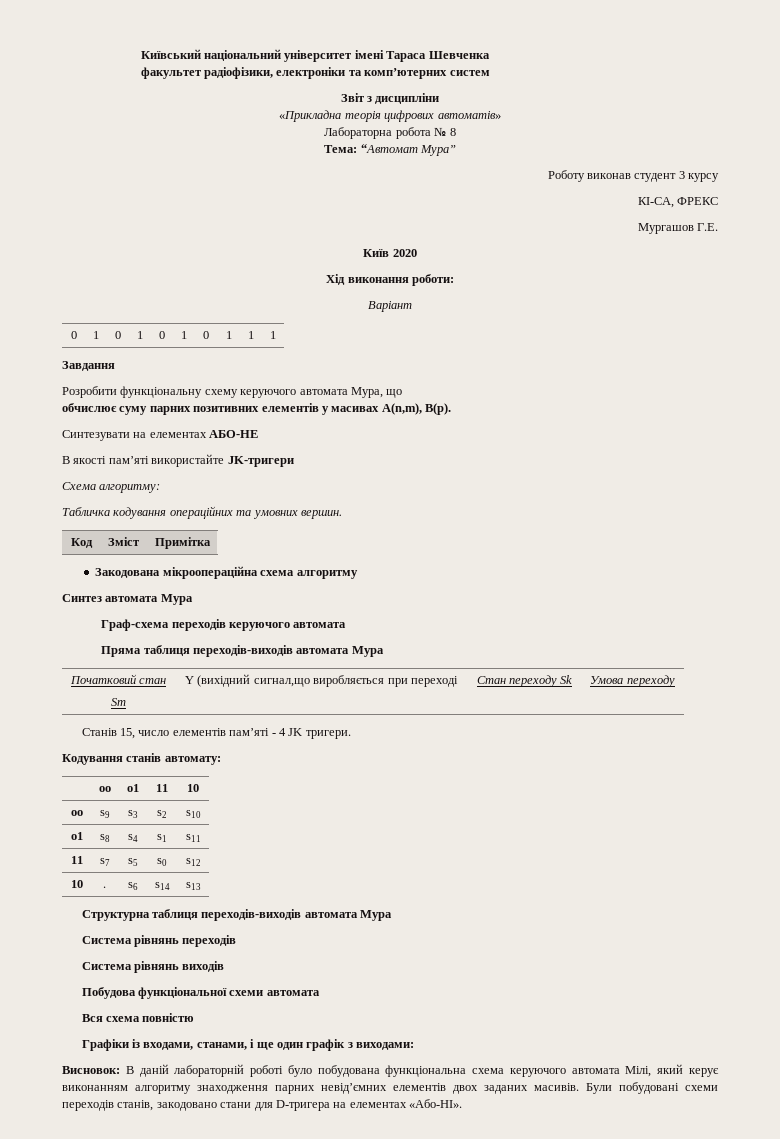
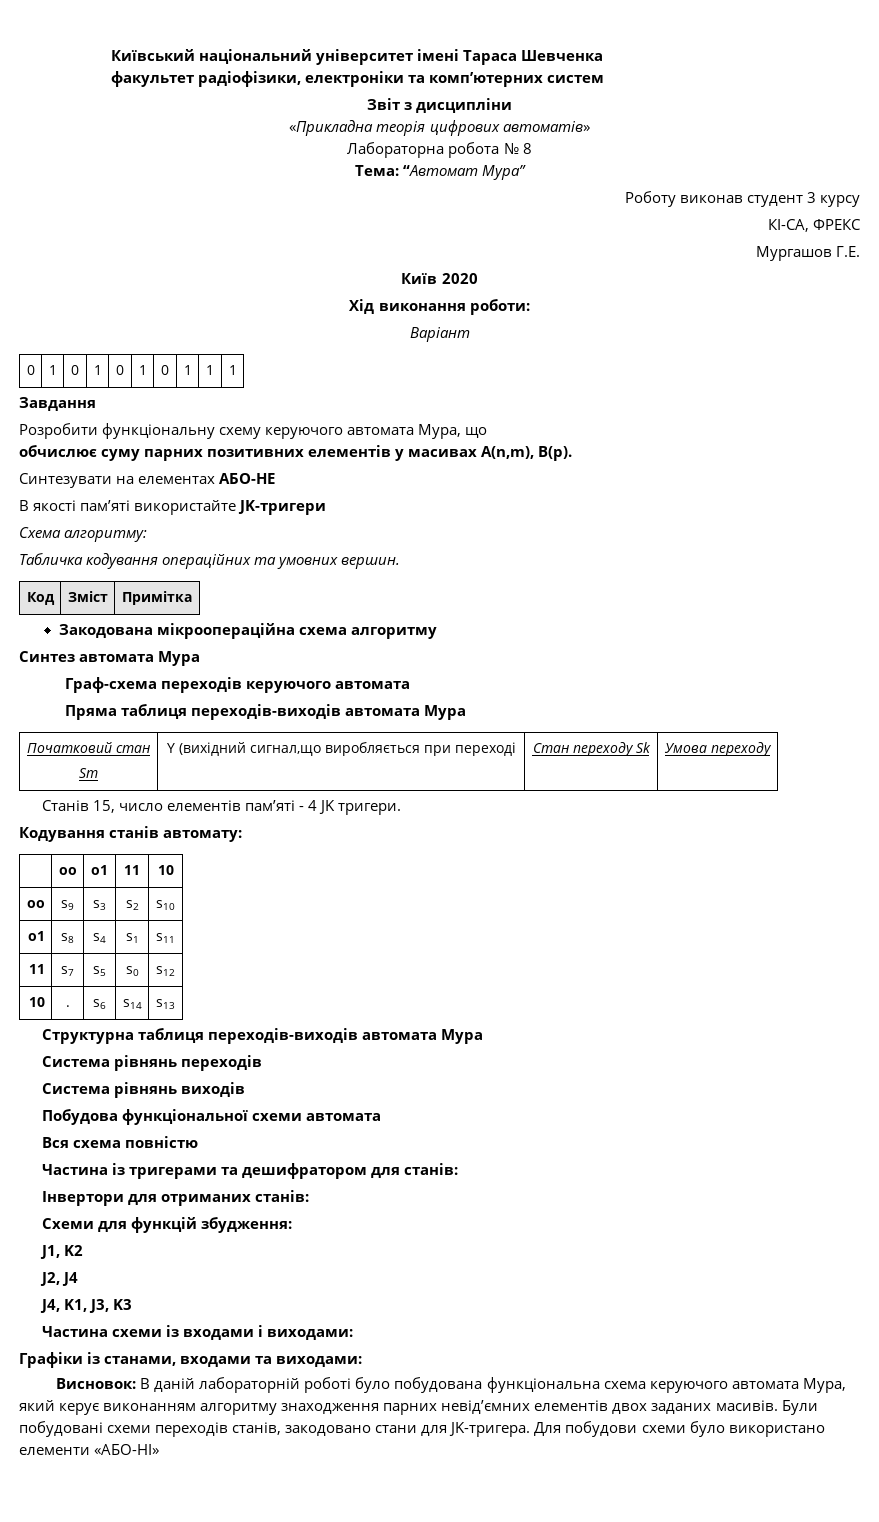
[81,1039,353,1051] Графіки із входами, станами, і ще один графік з -> [42,1163,459,1179] [42,1190,310,1206] [42,1217,293,1233] [40,1245,84,1259] [40,1272,79,1286] [40,1299,133,1313] [42,1325,354,1340] [19,1352,273,1368] Частина із тригерами та дешифратором для станів: // Інвертори для отриманих станів: // Схеми для функцій збудження: // J1, K2 // J2, J4 // J4, K1, J3, K3 // Частина схеми із входами і виходами: // Графіки із станами, входами та
[625,1066,652,1077] Мілі, -> [802,1378,846,1393] Мура,
[275,1099,462,1111] D-тригера на елементах «Або-НІ». -> [449,1421,825,1437] [19,1444,160,1455] JK-тригера. Для побудови схеми було використано елементи «АБО-НІ»

